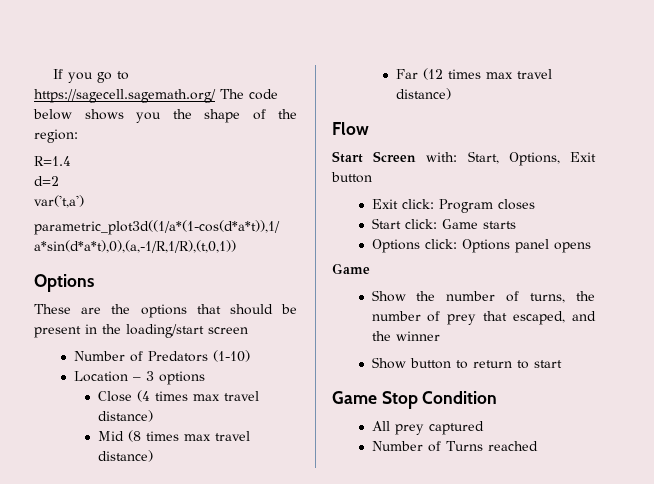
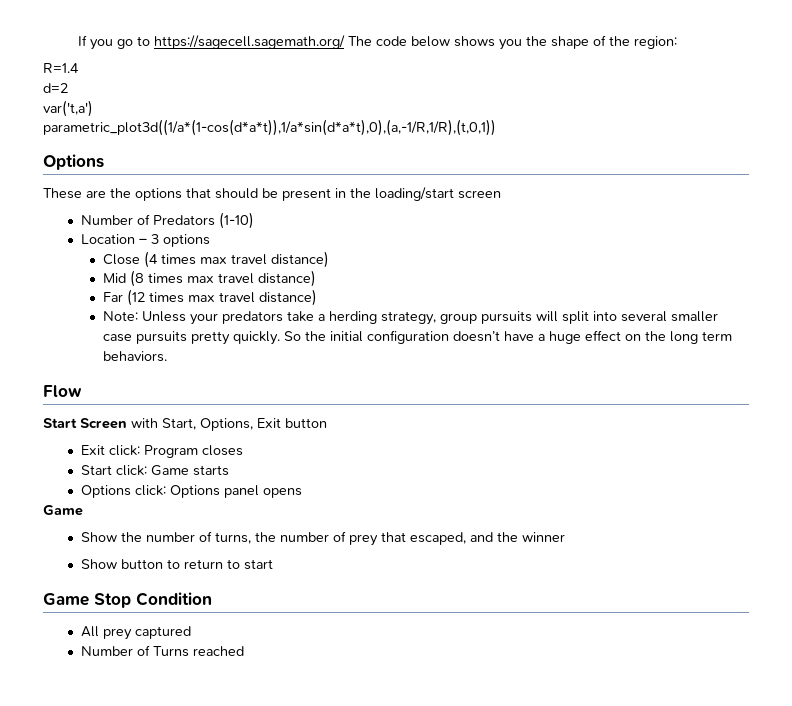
(451, 94) none -> [102,311,718,325] [102,330,732,345] [102,351,167,362] // Note: Unless your predators take a herding strategy, group pursuits will split into several smaller case pursuits pretty quickly. So the initial configuration doesn’t have a huge effect on the long term behaviors.
[426,152,458,162] with: -> [131,418,158,428] with

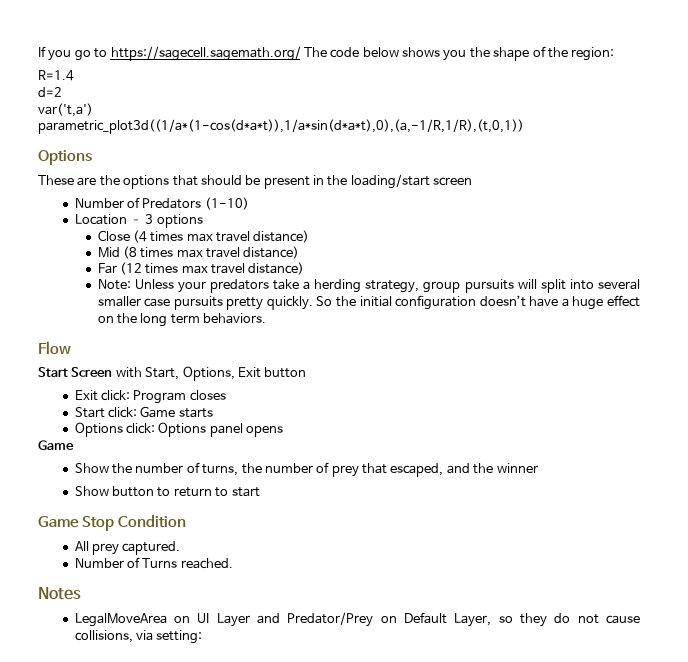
[134,626,191,639] captured -> [122,541,181,555] captured.
[192,646,244,656] reached -> [180,558,233,569] [38,587,81,600] [74,612,641,627] [74,630,203,644] reached. // Notes // LegalMoveArea on UI Layer and Predator/Prey on Default Layer, so they do not cause collisions, via setting:

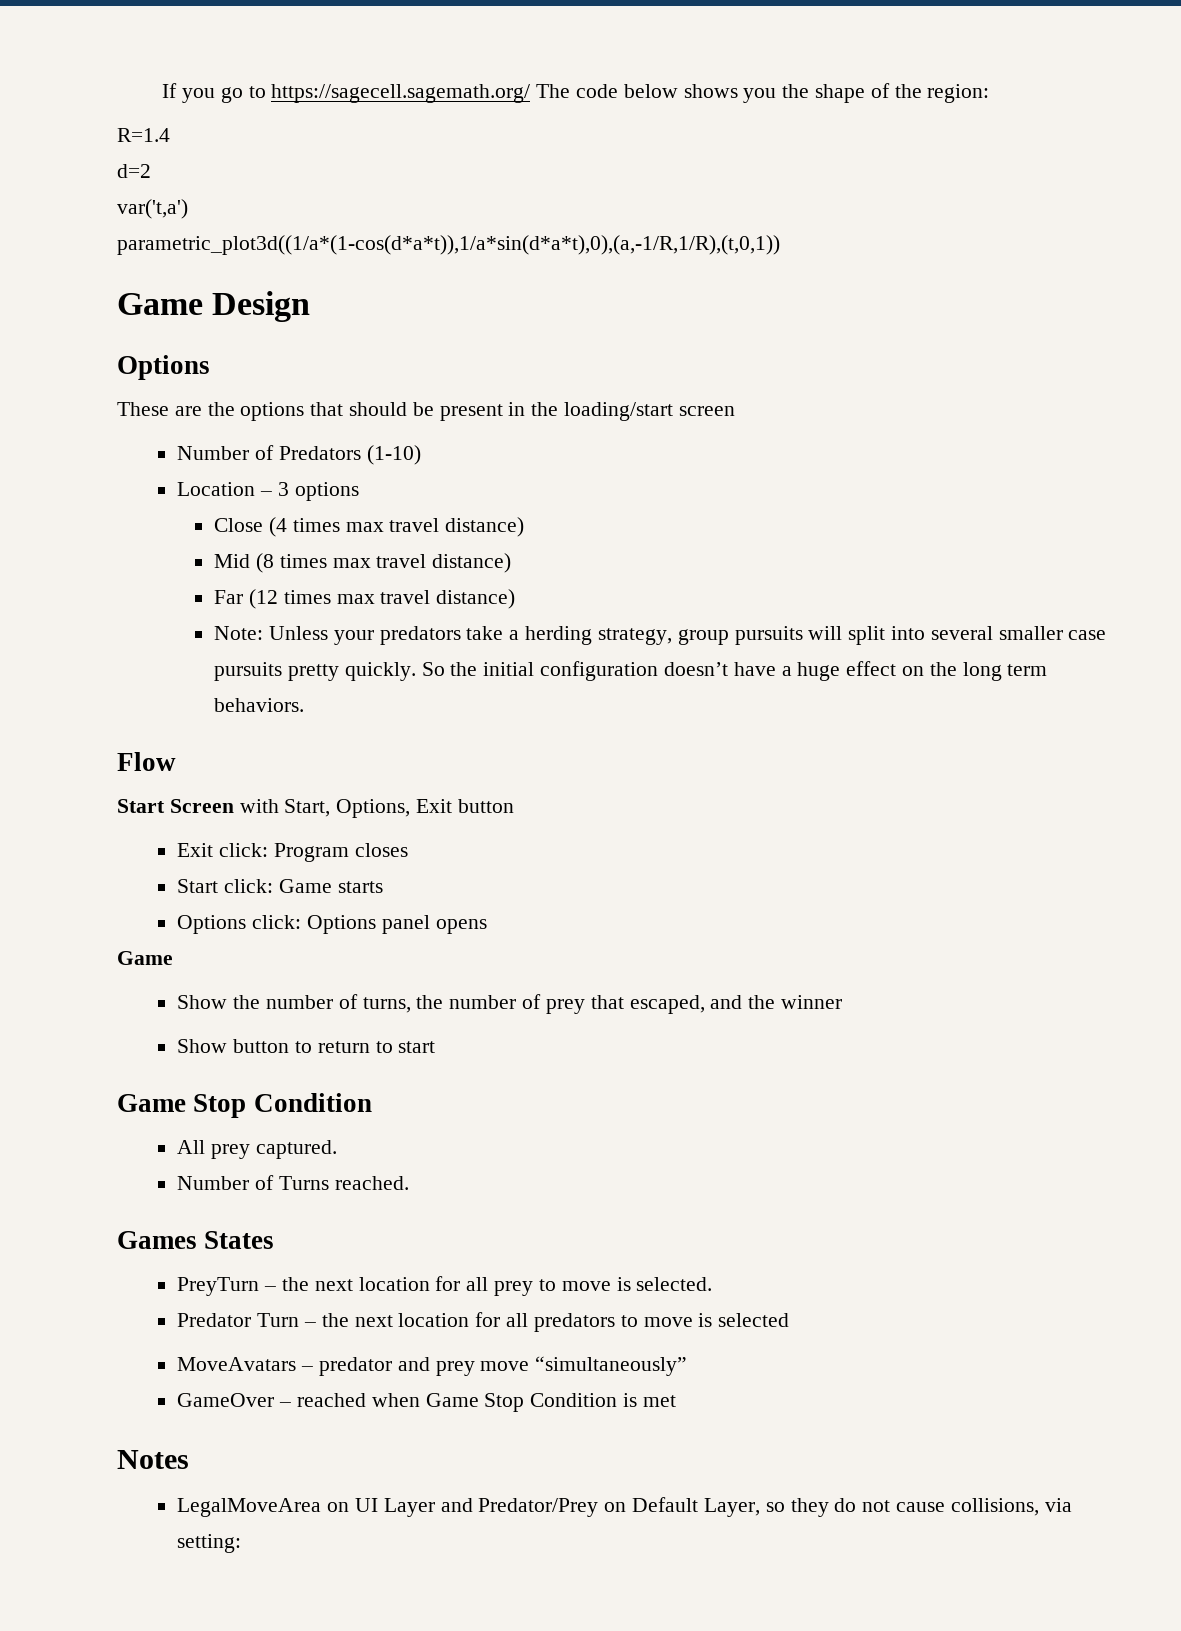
(524, 126) none -> [117,291,311,322] // Game Design
(233, 563) none -> [117,1231,275,1249] [177,1276,713,1296] [177,1312,790,1332] [177,1356,688,1376] [177,1393,676,1412] // Games States // PreyTurn – the next location for all prey to move is selected. // Predator Turn – the next location for all predators to move is selected // MoveAvatars – predator and prey move “simultaneously” // GameOver – reached when Game Stop Condition is met

